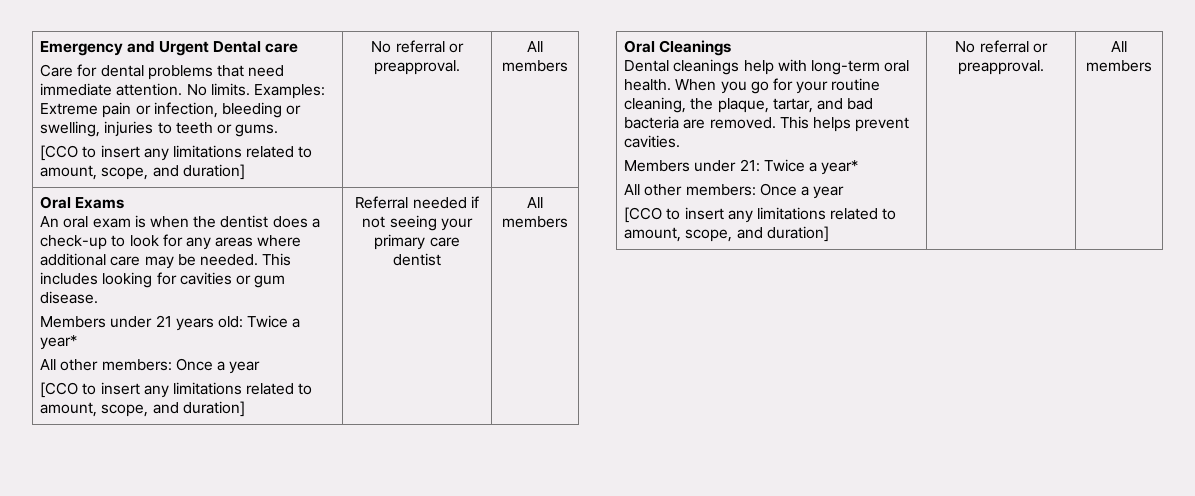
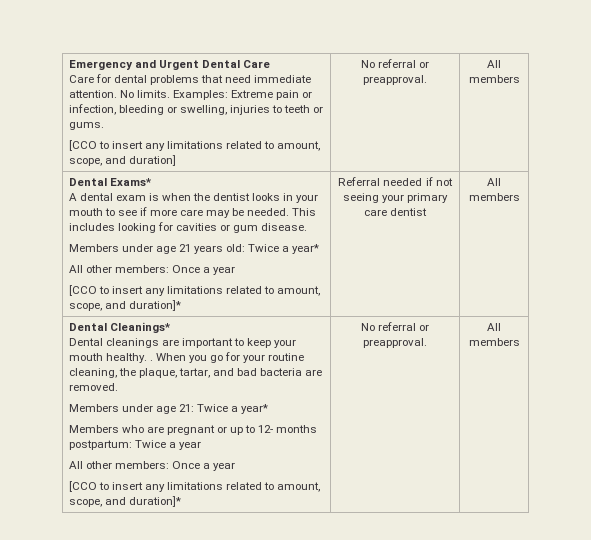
[265,43,299,53] care -> [242,60,270,68] Care
[40,196,125,209] [40,216,89,228] Oral Exams // An oral -> [68,178,151,186] [68,193,113,201] Dental Exams* // A dental
[272,216,320,228] [40,234,302,250] [40,253,107,266] does a check-up to look for any areas where additional -> [252,193,319,203] [68,207,177,216] looks in your mouth to see if more
(153, 322) none -> [155,246,176,254] age
[182,401,245,417] duration] -> [128,300,181,311] duration]*
[624,40,732,56] Oral Cleanings -> [68,322,170,333] Dental Cleanings*
[743,59,910,75] [624,79,672,91] help with long-term oral health. -> [161,338,297,348] [68,353,153,363] are important to keep your mouth healthy. .
[779,116,910,132] [624,135,681,148] [624,160,737,172] This helps prevent cavities. // Members under -> [68,404,176,414] // Members under age
(859, 167) none -> [68,425,318,435] [68,440,201,450] // Members who are pregnant or up to 12- months postpartum: Twice a year
[766,226,829,242] duration] -> [128,496,181,507] duration]*

